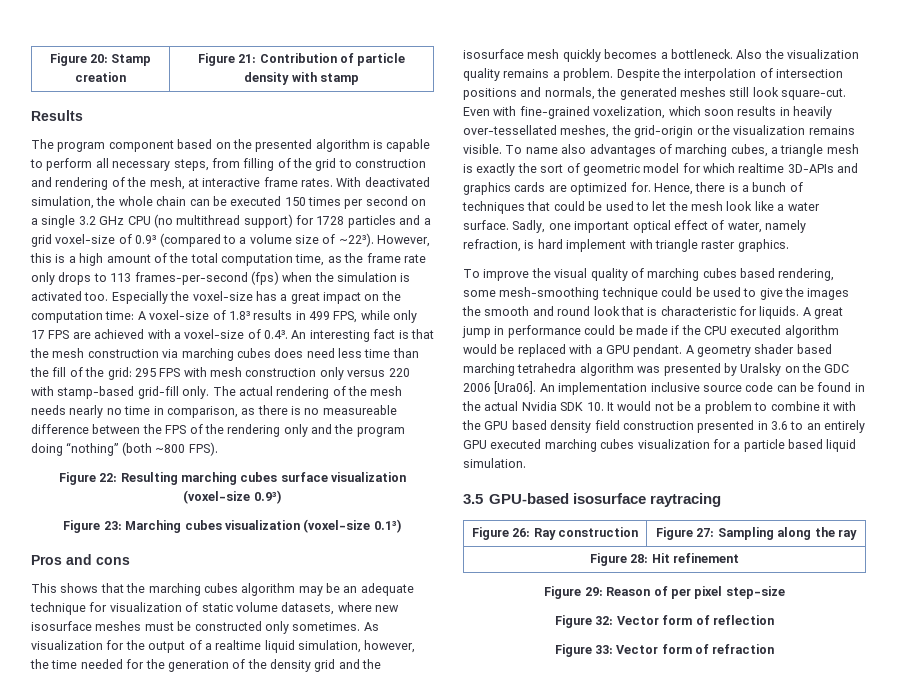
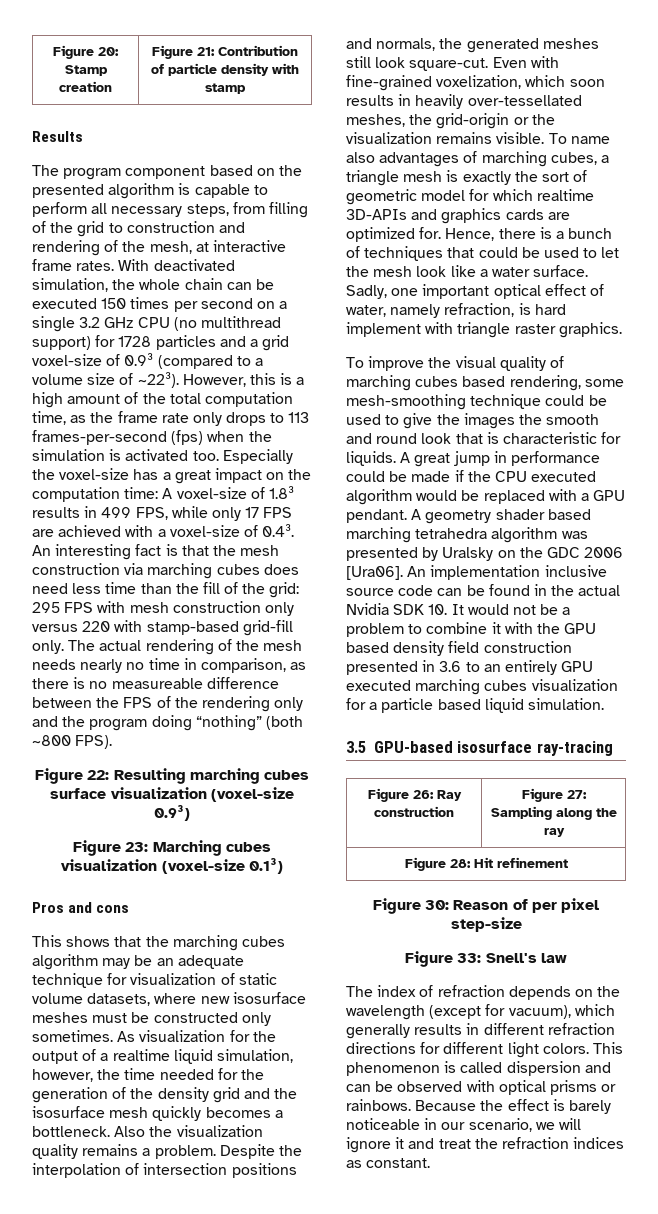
[650,493,722,507] raytracing -> [536,741,613,756] ray-tracing
[584,587,603,596] 29: -> [425,900,450,910] 30:
[595,615,774,625] [554,644,775,657] 32: Vector form of reflection // Figure 33: Vector form of refraction -> [457,953,567,963] [346,985,621,1000] [346,1004,615,1020] [346,1023,615,1039] [346,1042,623,1058] [346,1061,611,1076] [346,1080,617,1095] [346,1099,611,1114] [346,1118,581,1132] [346,1137,625,1153] [346,1158,431,1168] 33: Snell's law // The index of refraction depends on the wavelength (except for vacuum), which generally results in different refraction directions for different light colors. This phenomenon is called dispersion and can be observed with optical prisms or rainbows. Because the effect is barely noticeable in our scenario, we will ignore it and treat the refraction indices as constant.

